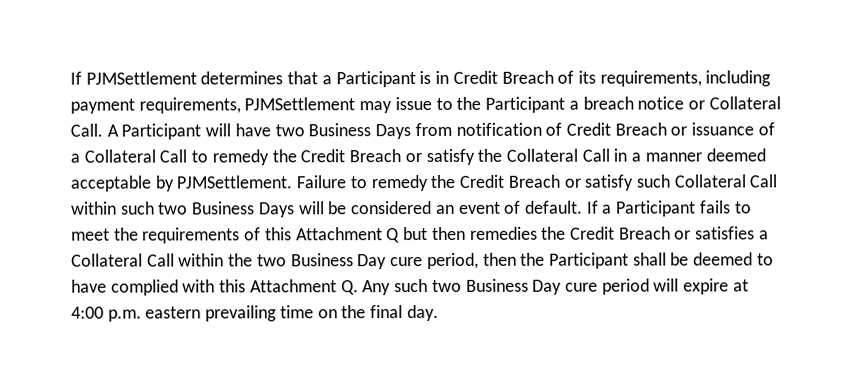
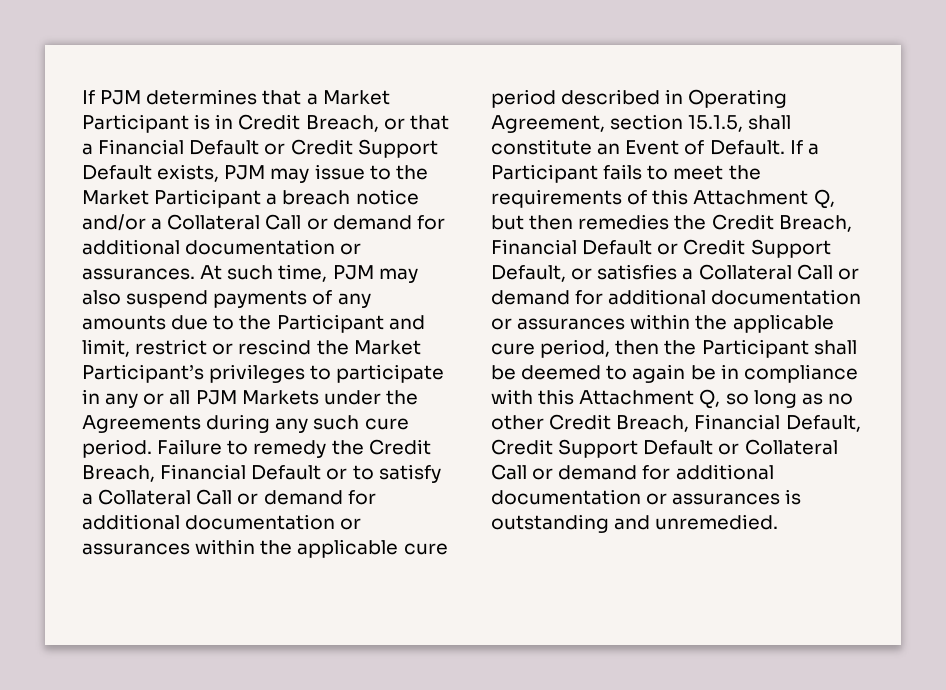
[70,71,197,85] If PJMSettlement -> [82,90,142,105] If PJM
(332, 80) none -> [322,90,390,105] Market
[501,70,772,87] [70,97,356,114] Breach of its requirements, including payment requirements, PJMSettlement -> [305,115,449,132] [82,139,438,158] [82,164,266,182] Breach, or that a Financial Default or Credit Support Default exists, PJM
(482, 103) none -> [82,190,149,205] Market
[687,96,781,110] [70,122,775,140] [70,148,766,166] [70,175,294,192] or Collateral Call. A Participant will have two Business Days from notification of Credit Breach or issuance of a Collateral Call to remedy the Credit Breach or satisfy the Collateral Call in a manner deemed acceptable by PJMSettlement. -> [82,214,445,231] [82,239,362,255] [82,264,418,283] [82,290,371,308] [82,314,425,333] [82,339,421,357] [82,364,445,383] [82,389,418,408] [82,414,409,433] [82,439,152,458] and/or a Collateral Call or demand for additional documentation or assurances. At such time, PJM may also suspend payments of any amounts due to the Participant and limit, restrict or rescind the Market Participant’s privileges to participate in any or all PJM Markets under the Agreements during any such cure period.
[507,174,778,191] [71,200,583,218] Breach or satisfy such Collateral Call within such two Business Days will be considered an event of default. -> [82,464,441,483] [82,489,376,505] [82,514,362,530] [82,539,448,558] [491,89,788,108] [491,114,792,133] [491,139,785,155] Breach, Financial Default or to satisfy a Collateral Call or demand for additional documentation or assurances within the applicable cure period described in Operating Agreement, section 15.1.5, shall constitute an Event of Default.
[386,228,401,244] Q -> [813,189,835,209] Q,
[618,226,671,240] Breach -> [778,215,852,232] [491,239,831,258] [491,265,566,282] Breach, Financial Default or Credit Support Default,
[178,253,388,270] within the two Business Day -> [837,268,859,280] [491,289,862,305] [491,314,834,333] or demand for additional documentation or assurances within the applicable
[71,278,749,296] [71,304,439,322] have complied with this Attachment Q. Any such two Business Day cure period will expire at 4:00 p.m. eastern prevailing time on the final day. -> [632,364,858,383] [491,389,853,409] [491,414,861,432] [491,439,838,458] [491,464,774,480] [491,489,802,505] [491,514,779,533] again be in compliance with this Attachment Q, so long as no other Credit Breach, Financial Default, Credit Support Default or Collateral Call or demand for additional documentation or assurances is outstanding and unremedied.

